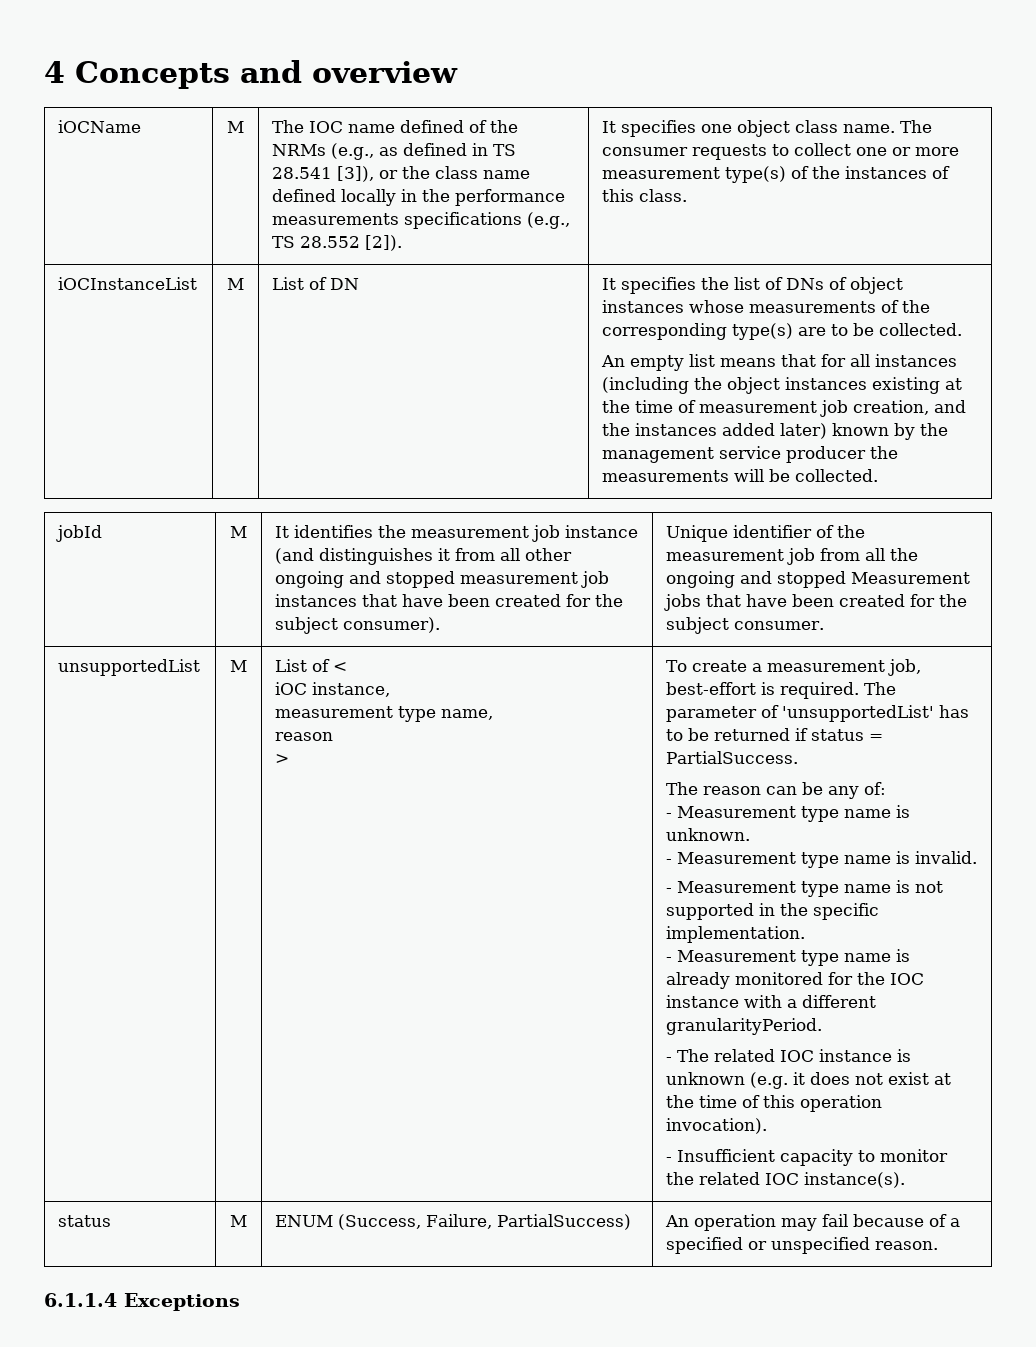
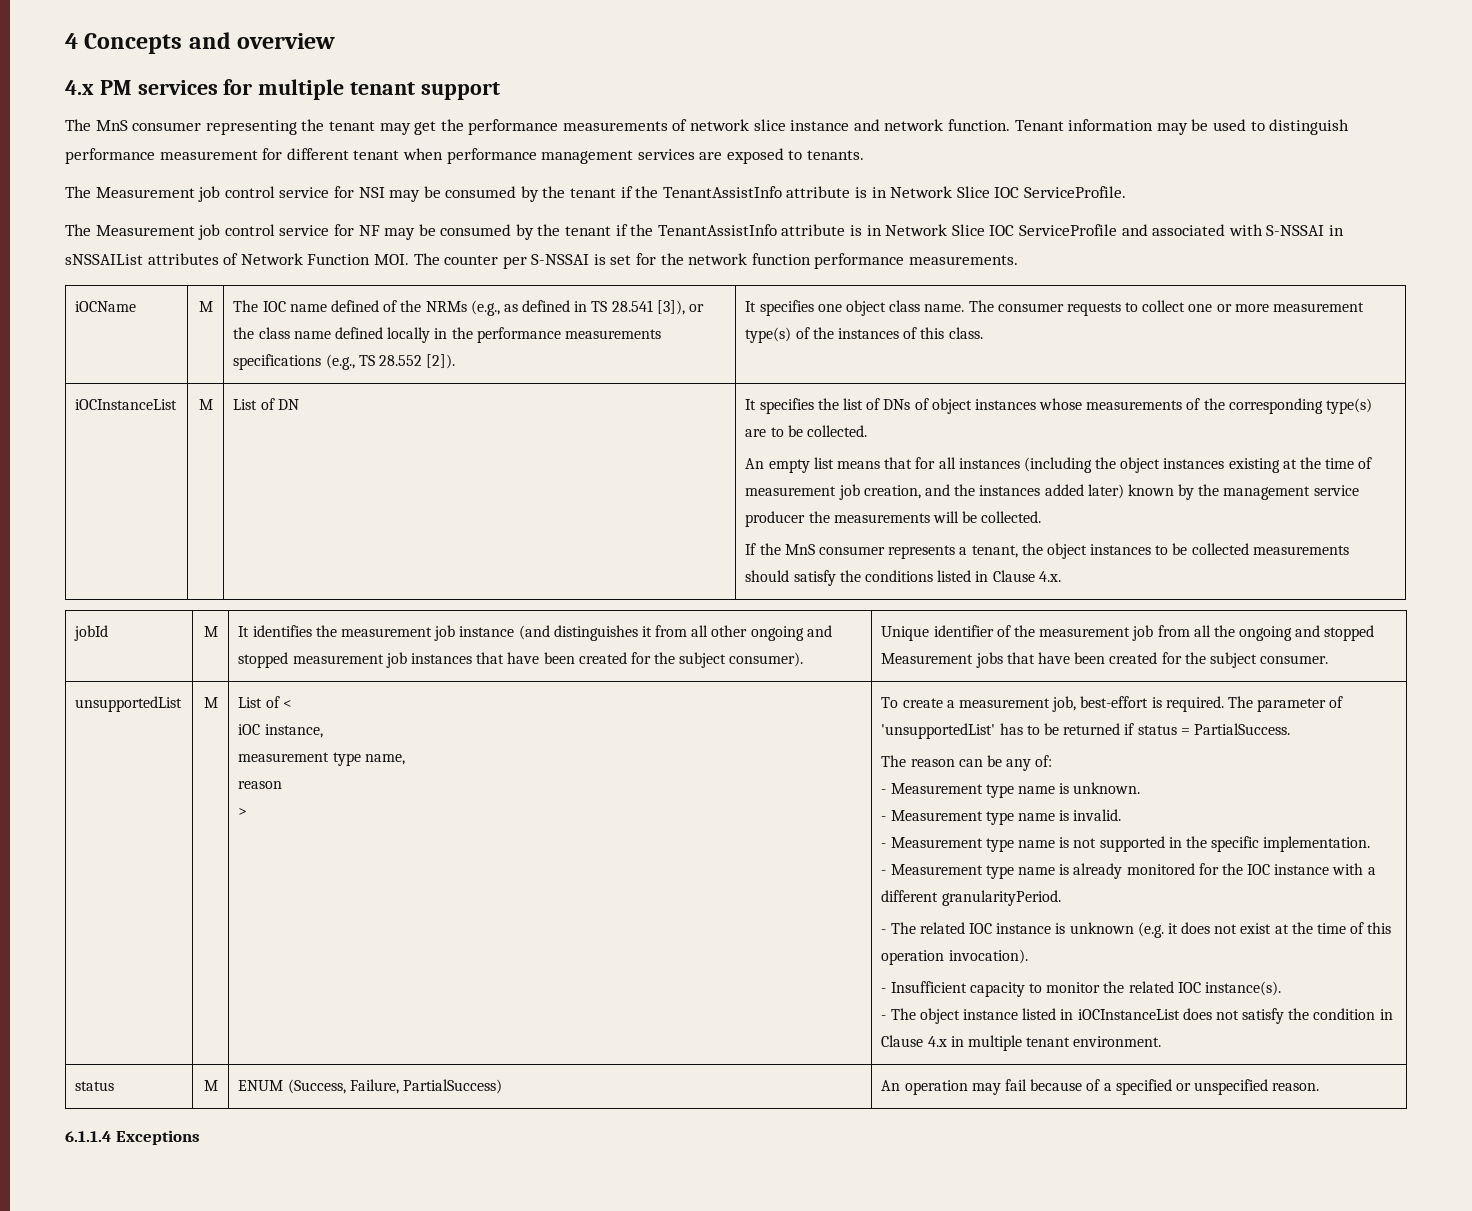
(458, 72) none -> [65,79,500,100] [65,119,1350,135] [65,148,865,164] [65,186,1126,202] [65,224,1344,240] [65,253,1019,269] // 4.x PM services for multiple tenant support // The MnS consumer representing the tenant may get the performance measurements of network slice instance and network function. Tenant information may be used to distinguish performance measurement for different tenant when performance management services are exposed to tenants. // The Measurement job control service for NSI may be consumed by the tenant if the TenantAssistInfo attribute is in Network Slice IOC ServiceProfile. // The Measurement job control service for NF may be consumed by the tenant if the TenantAssistInfo attribute is in Network Slice IOC ServiceProfile and associated with S-NSSAI in sNSSAIList attributes of Network Function MOI. The counter per S-NSSAI is set for the network function performance measurements.
(879, 475) none -> [745,543,1349,559] [745,570,1061,586] // If the MnS consumer represents a tenant, the object instances to be collected measurements should satisfy the conditions listed in Clause 4.x.
(906, 1180) none -> [881,1008,1393,1024] [881,1035,1162,1051] // - The object instance listed in iOCInstanceList does not satisfy the condition in Clause 4.x in multiple tenant environment.

